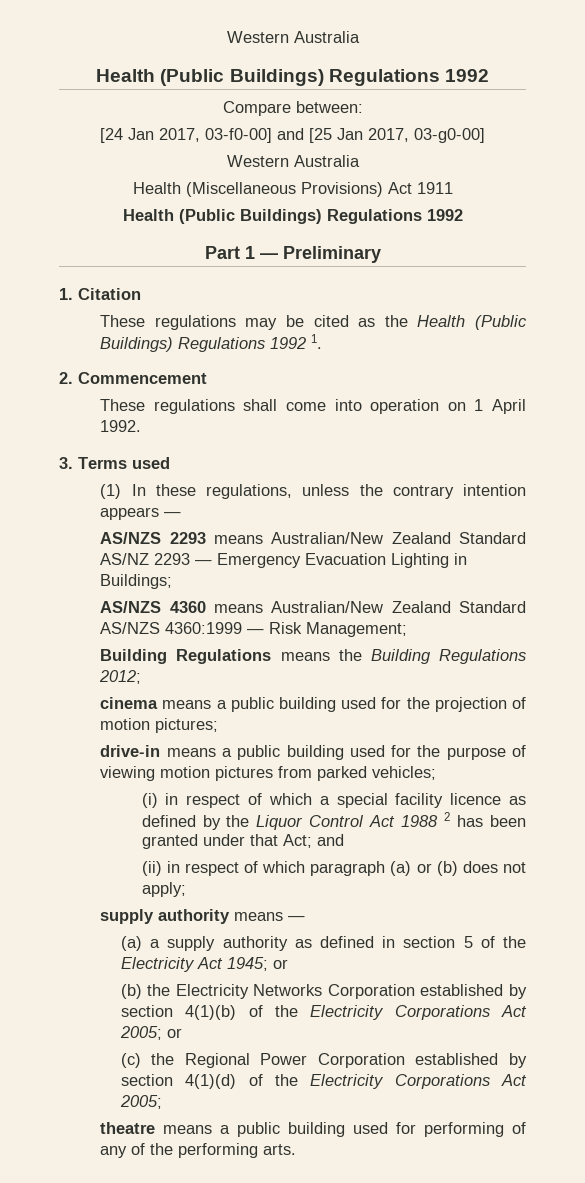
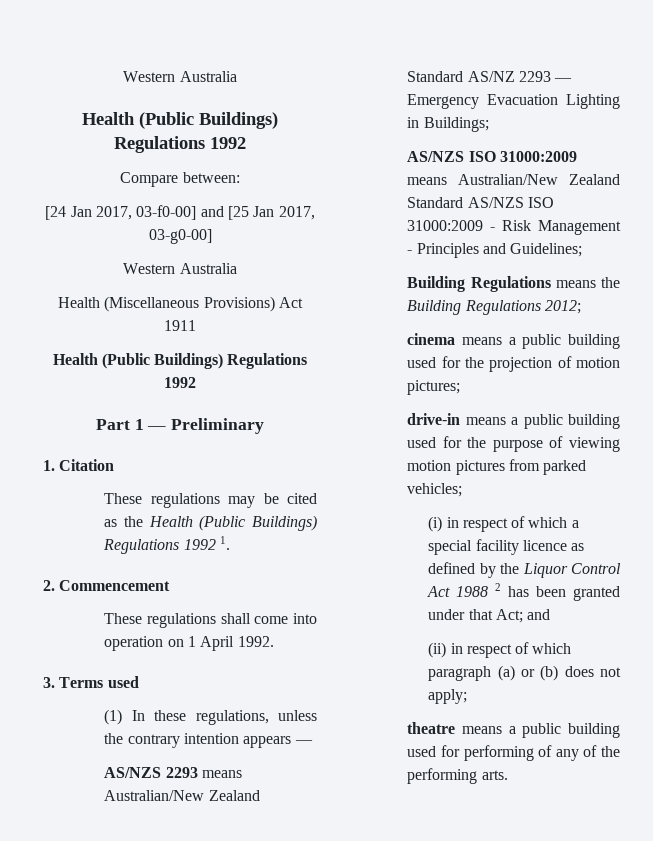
[169,601,206,613] 4360 -> [468,151,577,162] ISO 31000:2009
[165,622,408,637] 4360:1999 — Risk Management; -> [527,197,554,208] [407,220,621,235] [407,243,583,258] ISO 31000:2009 - Risk Management - Principles and Guidelines;
[100,909,306,924] [120,936,526,951] [120,957,288,972] [120,984,528,999] [120,1005,527,1020] [119,1026,182,1040] [120,1053,527,1068] [120,1074,527,1089] [119,1095,162,1109] // supply authority means — // (a) a supply authority as defined in section 5 of the Electricity Act 1945; or // (b) the Electricity Networks Corporation established by section 4(1)(b) of the Electricity Corporations Act 2005; or // (c) the Regional Power Corporation established by section 4(1)(d) of the Electricity Corporations Act 2005; -> (468, 696) none

